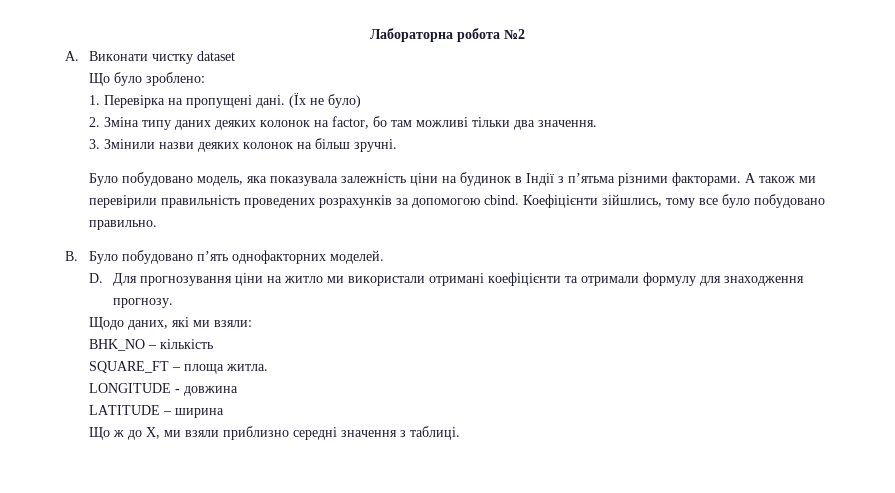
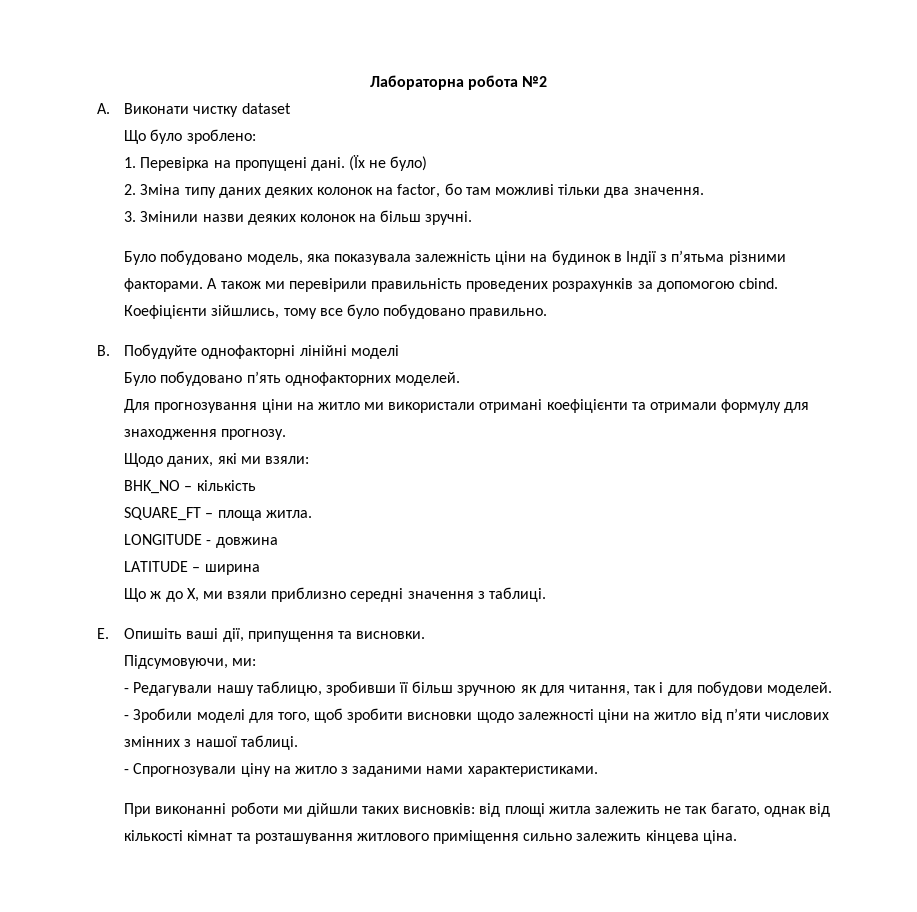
(79, 256) none -> [124,344,399,359] Побудуйте однофакторні лінійні моделі //
[89,273,104,283] D. -> (460, 379) none
(461, 433) none -> [97,628,426,642] [124,655,257,669] [124,681,832,696] [124,708,829,723] [124,735,298,750] [124,763,598,777] [124,802,830,817] [124,830,737,844] // E. Опишіть ваші дії, припущення та висновки. // Підсумовуючи, ми: // - Редагували нашу таблицю, зробивши її більш зручною як для читання, так і для побудови моделей. // - Зробили моделі для того, щоб зробити висновки щодо залежності ціни на житло від п’яти числових змінних з нашої таблиці. // - Спрогнозували ціну на житло з заданими нами характеристиками. // При виконанні роботи ми дійшли таких висновків: від площі житла залежить не так багато, однак від кількості кімнат та розташування житлового приміщення сильно залежить кінцева ціна.

